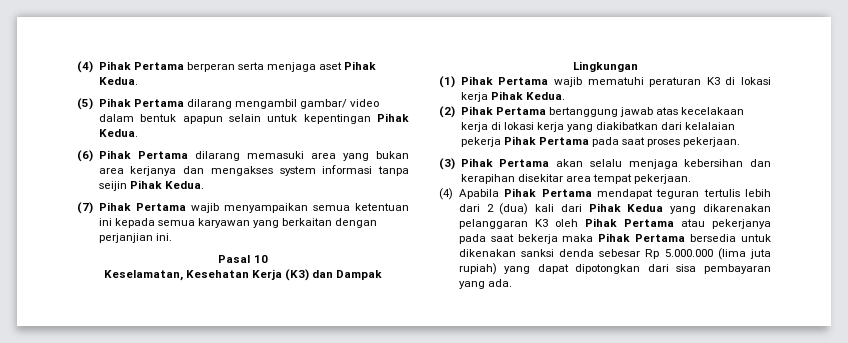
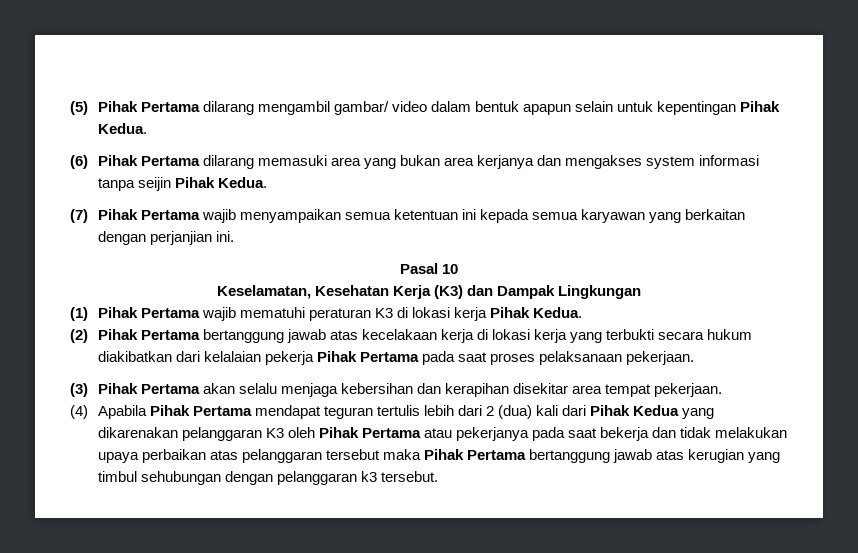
[77,61,377,73] [98,77,138,85] (4) Pihak Pertama berperan serta menjaga aset Pihak Kedua. // -> (70, 108) none
(594, 128) none -> [606,329,753,340] terbukti secara hukum
(681, 143) none -> [539,351,623,365] pelaksanaan
[562,233,771,242] [458,248,771,260] [458,263,771,275] [458,279,512,289] maka Pihak Pertama bersedia untuk dikenakan sanksi denda sebesar Rp 5.000.000 (lima juta rupiah) yang dapat dipotongkan dari sisa pembayaran yang ada. -> [652,427,788,438] [97,449,781,463] [97,471,438,485] dan tidak melakukan upaya perbaikan atas pelanggaran tersebut maka Pihak Pertama bertanggung jawab atas kerugian yang timbul sehubungan dengan pelanggaran k3 tersebut.

